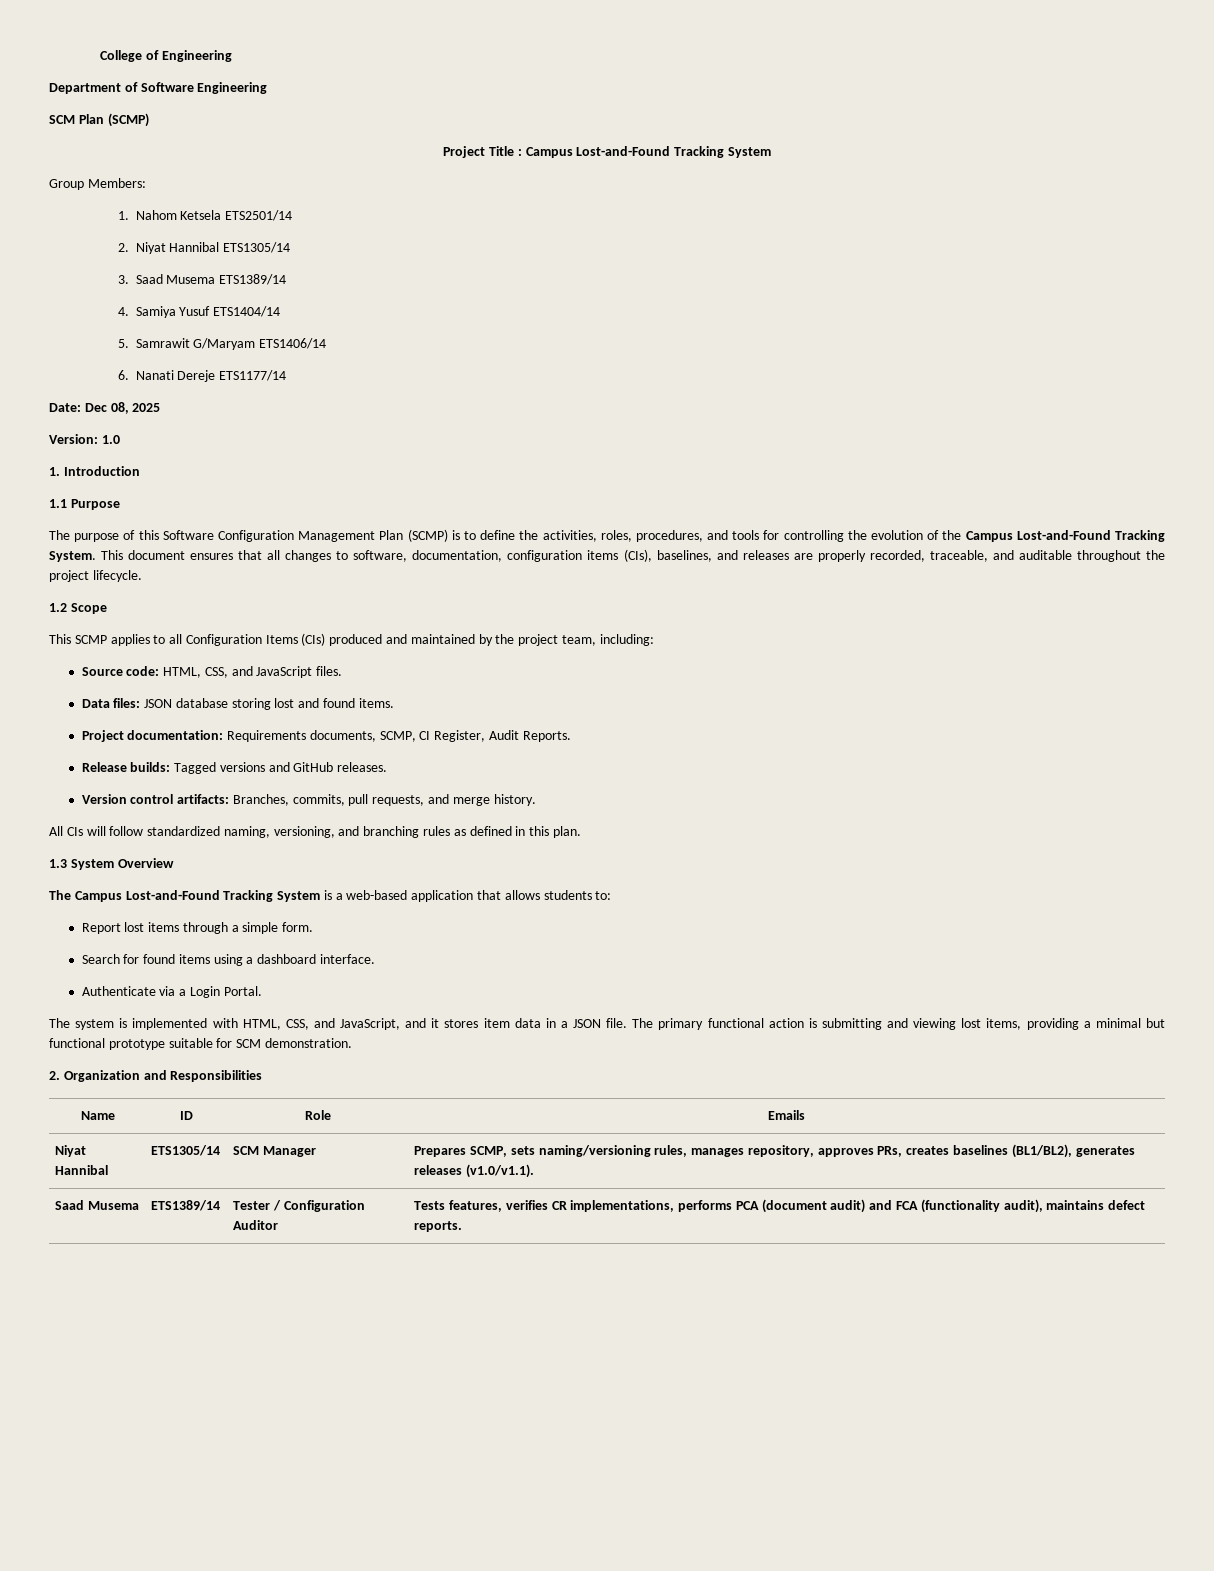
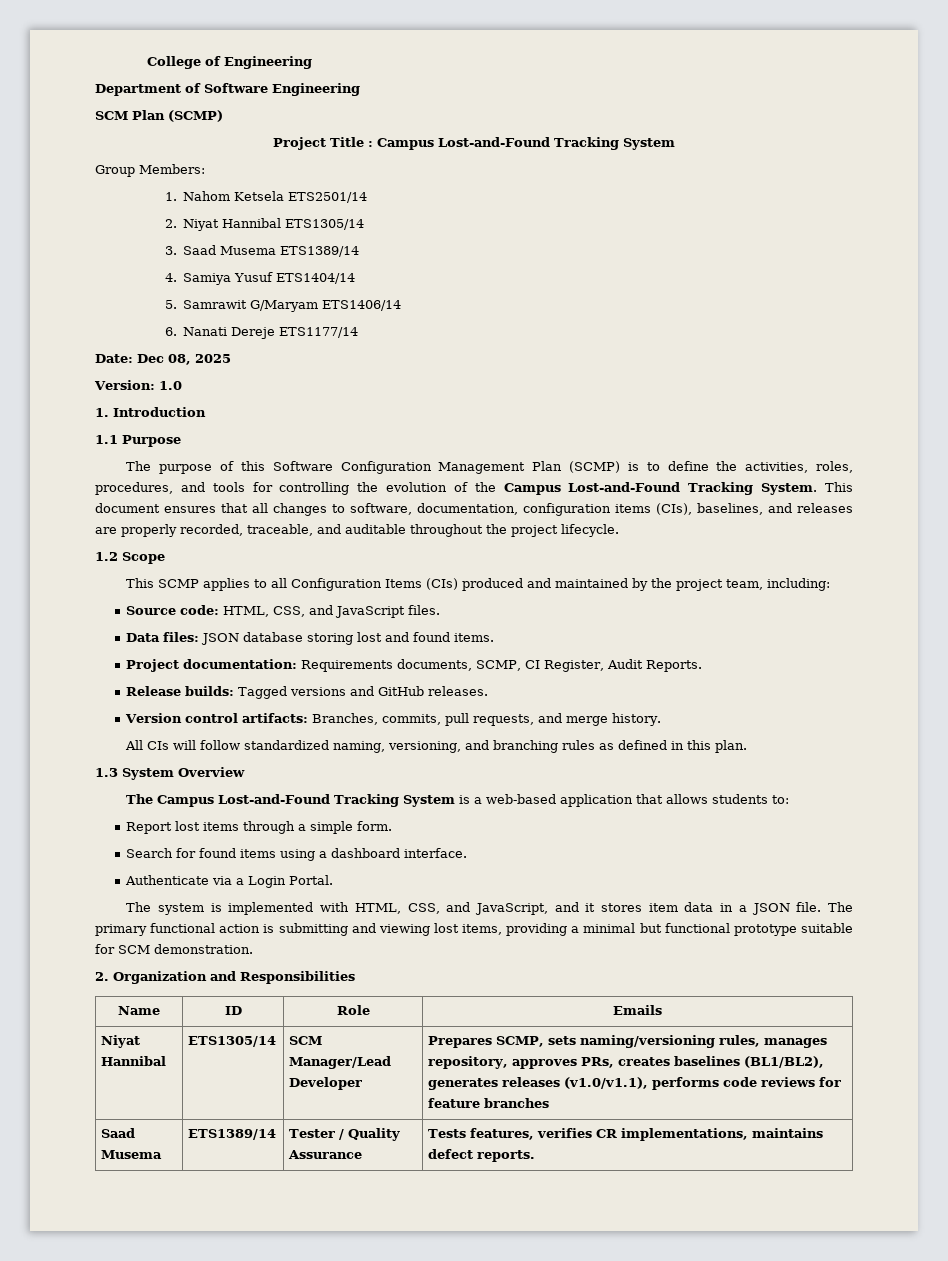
[262,1146,316,1157] Manager -> [288,1056,391,1069] [288,1077,362,1090] Manager/Lead Developer
[465,1164,534,1178] (v1.0/v1.1). -> [563,1077,841,1090] [427,1098,549,1108] (v1.0/v1.1), performs code reviews for feature branches
[283,1200,365,1212] [233,1220,279,1230] Configuration Auditor -> [347,1128,400,1141] [287,1150,362,1159] Quality Assurance
[678,1199,1043,1213] performs PCA (document audit) and FCA (functionality audit), -> (748, 1134) none

